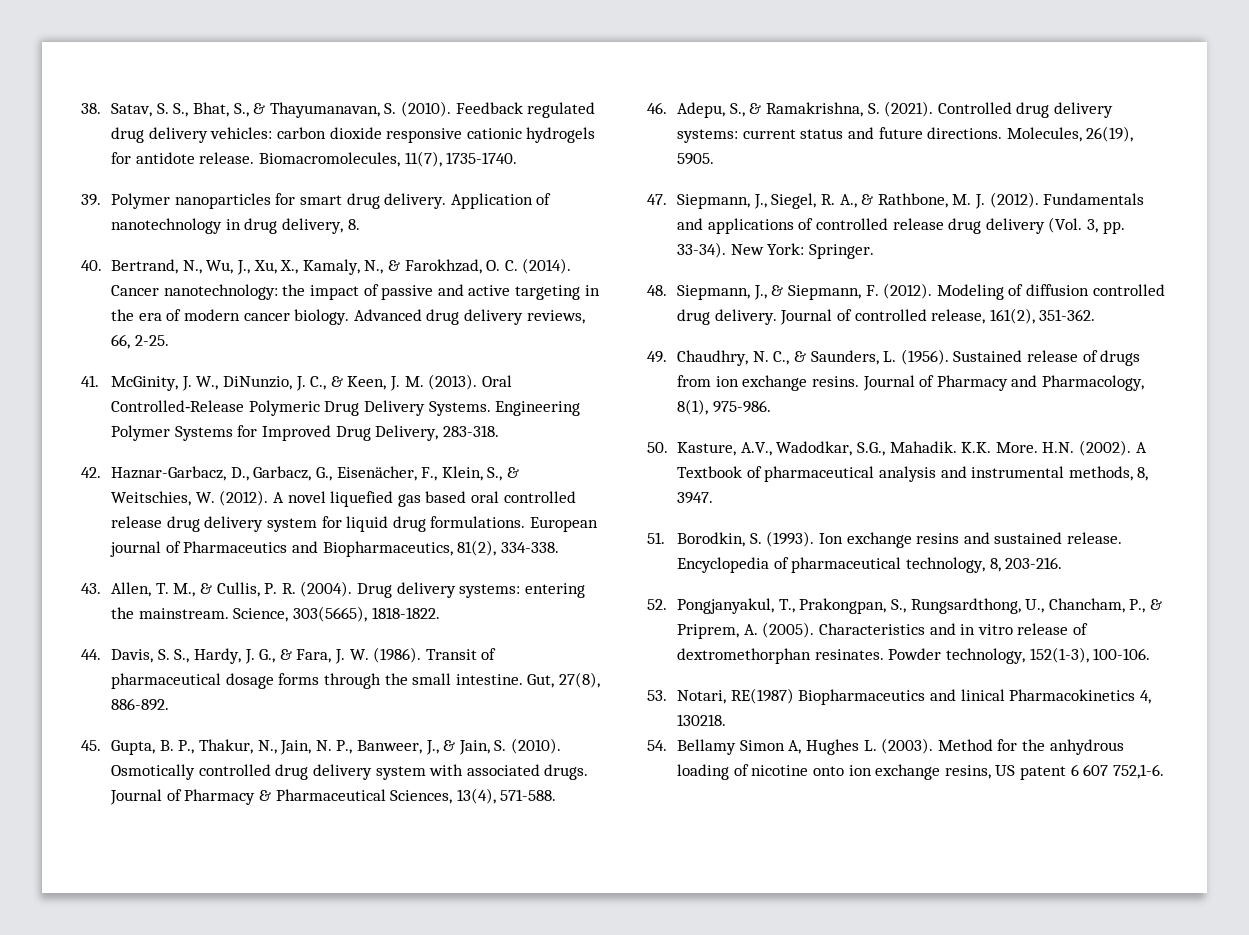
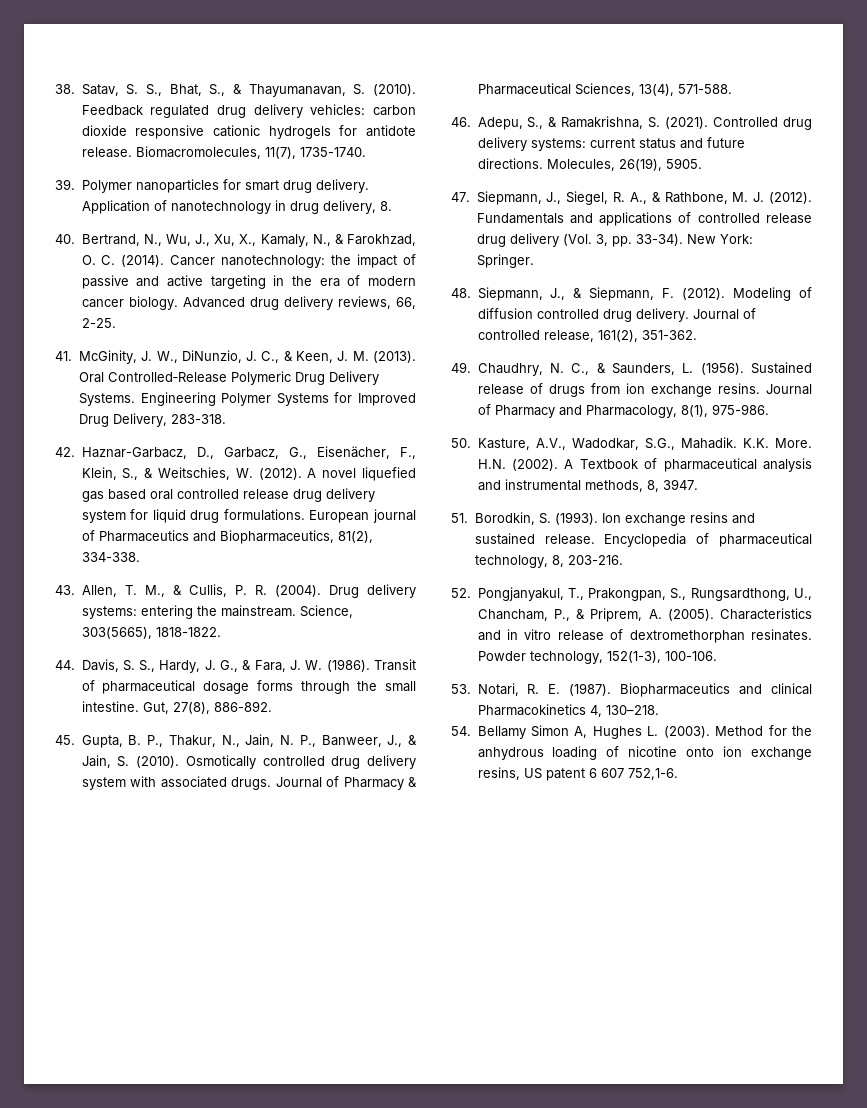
[730,688,794,704] RE(1987) -> [527,683,612,696] R. E. (1987).
[960,689,1005,701] linical -> [771,683,812,695] clinical
[677,714,727,726] 130218. -> [605,705,659,715] 130–218.

